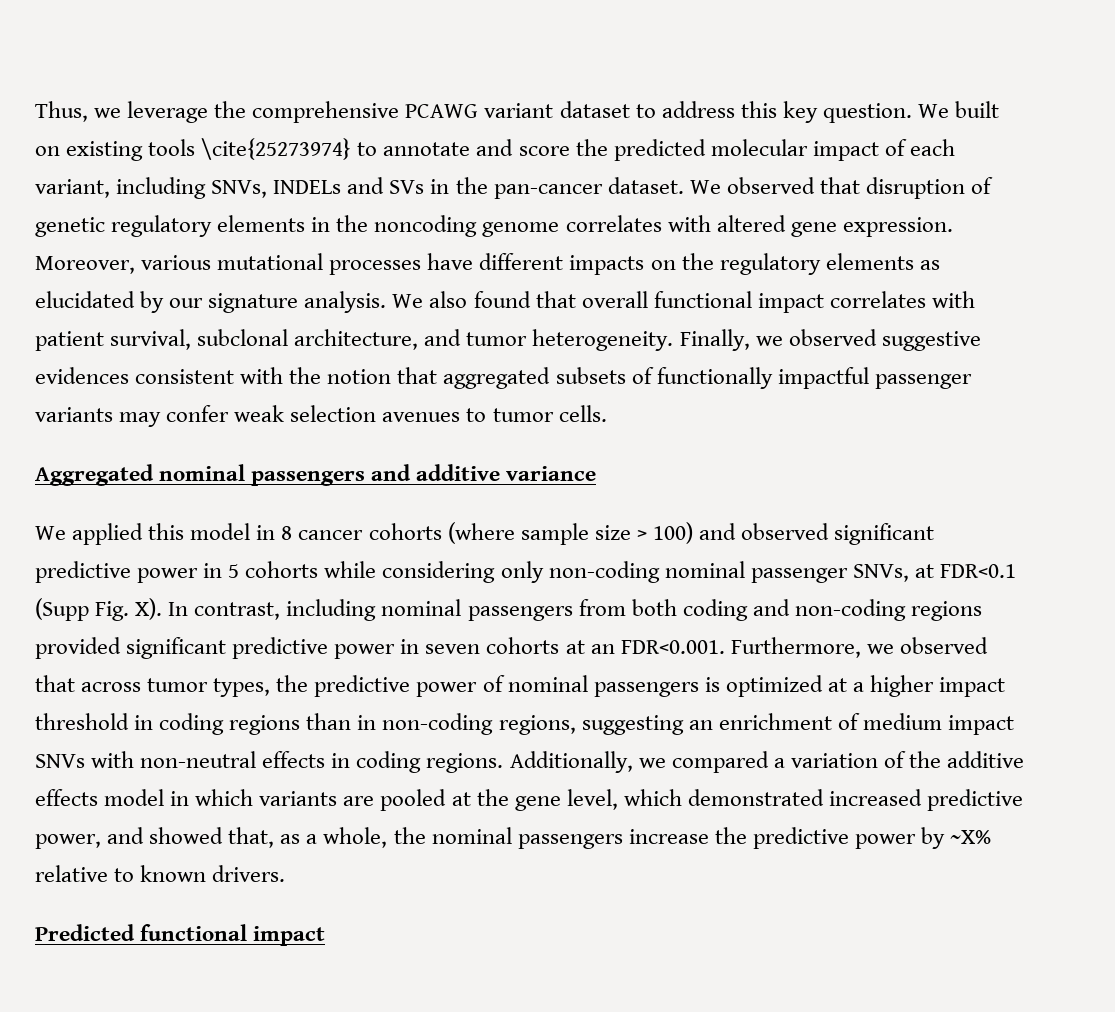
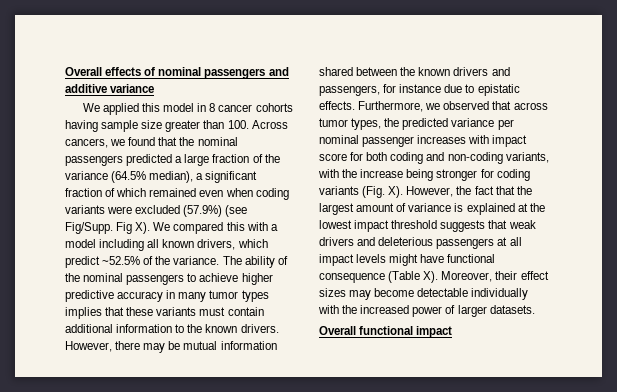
[35,101,1000,123] [35,138,955,161] [35,177,994,199] [35,215,953,237] [35,253,940,275] [35,291,975,313] [35,329,981,351] [35,367,972,389] [35,405,607,427] [35,464,154,486] Thus, we leverage the comprehensive PCAWG variant dataset to address this key question. We built on existing tools \cite{25273974} to annotate and score the predicted molecular impact of each variant, including SNVs, INDELs and SVs in the pan-cancer dataset. We observed that disruption of genetic regulatory elements in the noncoding genome correlates with altered gene expression. Moreover, various mutational processes have different impacts on the regulatory elements as elucidated by our signature analysis. We also found that overall functional impact correlates with patient survival, subclonal architecture, and tumor heterogeneity. Finally, we observed suggestive evidences consistent with the notion that aggregated subsets of functionally impactful passenger variants may confer weak selection avenues to tumor cells. // Aggregated -> [65,67,156,76] Overall effects of
[447,522,515,544] (where -> [65,120,98,132] having
[636,522,935,545] [35,561,1016,583] [35,598,982,621] [35,637,725,659] > 100) and observed significant predictive power in 5 cohorts while considering only non-coding nominal passenger SNVs, at FDR<0.1 (Supp Fig. X). In contrast, including nominal passengers from both coding and non-coding regions provided significant predictive power in seven cohorts at an FDR<0.001. -> [165,120,288,132] [65,137,238,148] [65,154,280,166] [65,171,258,183] [65,188,289,200] [65,205,248,217] [65,222,278,234] [65,239,268,251] [65,256,288,268] [65,273,273,285] [65,290,269,302] [65,307,264,319] [65,324,279,333] [65,341,277,353] [319,67,510,76] [319,84,520,96] [319,101,355,110] greater than 100. Across cancers, we found that the nominal passengers predicted a large fraction of the variance (64.5% median), a significant fraction of which remained even when coding variants were excluded (57.9%) (see Fig/Supp. Fig X). We compared this with a model including all known drivers, which predict ~52.5% of the variance. The ability of the nominal passengers to achieve higher predictive accuracy in many tumor types implies that these variants must contain additional information to the known drivers. However, there may be mutual information shared between the known drivers and passengers, for instance due to epistatic effects.
[314,675,1006,697] [35,713,1014,735] [35,751,1025,773] [35,789,1024,811] [35,827,992,849] [35,865,286,882] [35,924,135,941] predictive power of nominal passengers is optimized at a higher impact threshold in coding regions than in non-coding regions, suggesting an enrichment of medium impact SNVs with non-neutral effects in coding regions. Additionally, we compared a variation of the additive effects model in which variants are pooled at the gene level, which demonstrated increased predictive power, and showed that, as a whole, the nominal passengers increase the predictive power by ~X% relative to known drivers. // Predicted -> [402,118,514,130] [319,135,528,147] [319,152,549,164] [318,169,530,181] [319,186,532,198] [319,203,545,215] [319,220,536,232] [319,237,522,249] [319,254,496,266] [319,271,549,283] [319,288,529,300] [318,305,535,317] [319,326,356,335] predicted variance per nominal passenger increases with impact score for both coding and non-coding variants, with the increase being stronger for coding variants (Fig. X). However, the fact that the largest amount of variance is explained at the lowest impact threshold suggests that weak drivers and deleterious passengers at all impact levels might have functional consequence (Table X). Moreover, their effect sizes may become detectable individually with the increased power of larger datasets. // Overall

